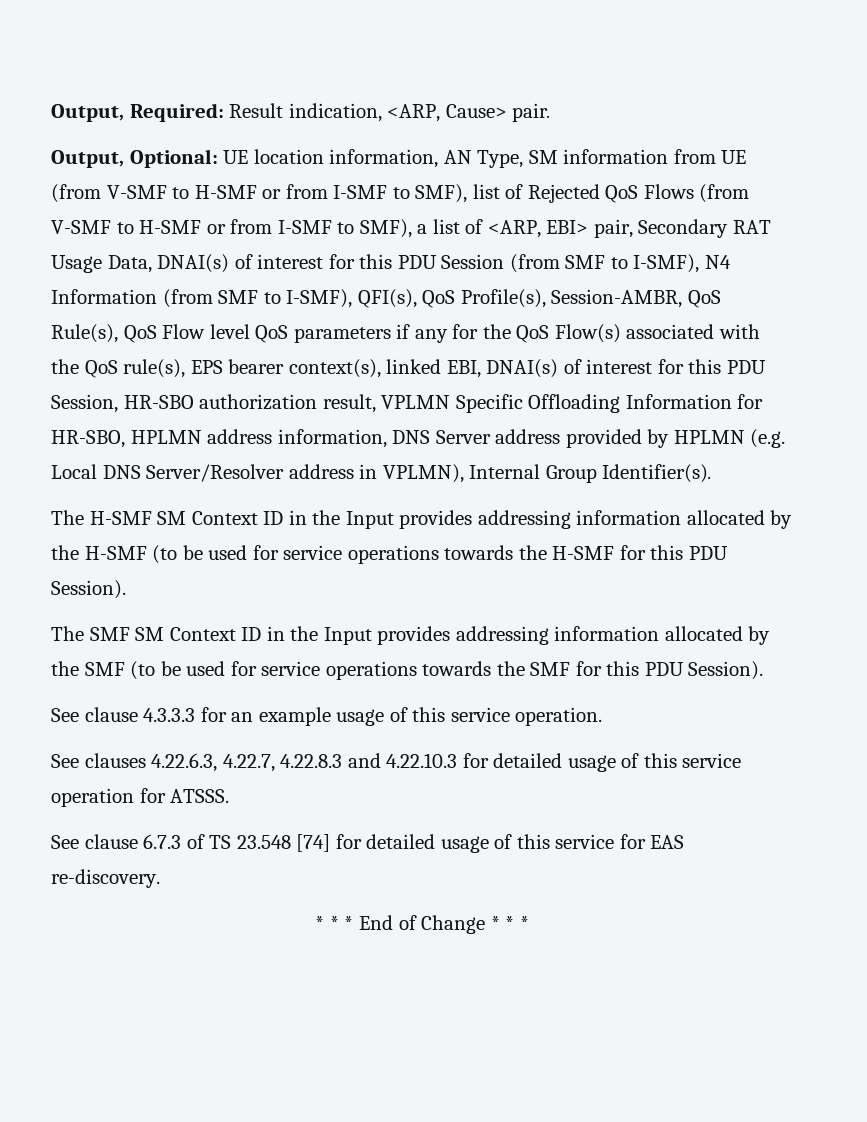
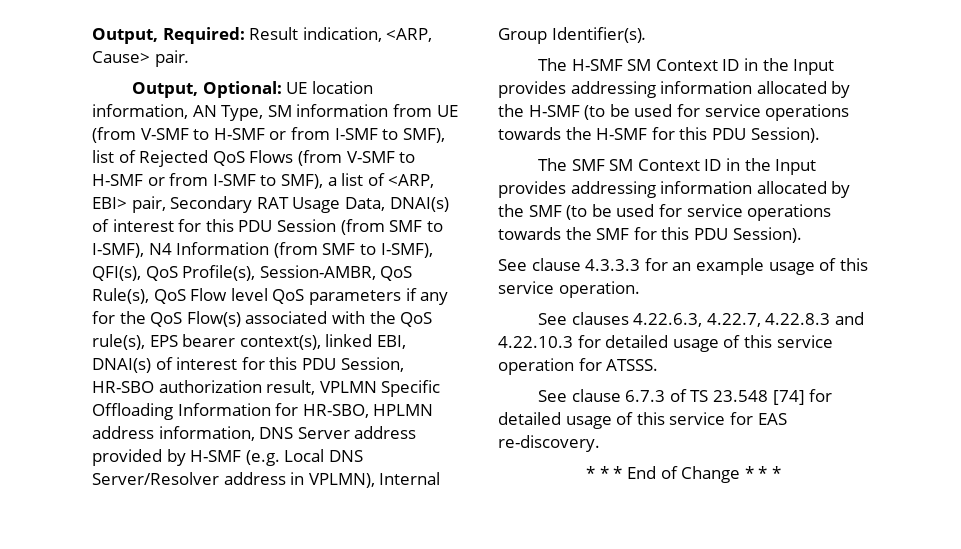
[673,430,745,444] HPLMN -> [190,450,242,462] H-SMF

